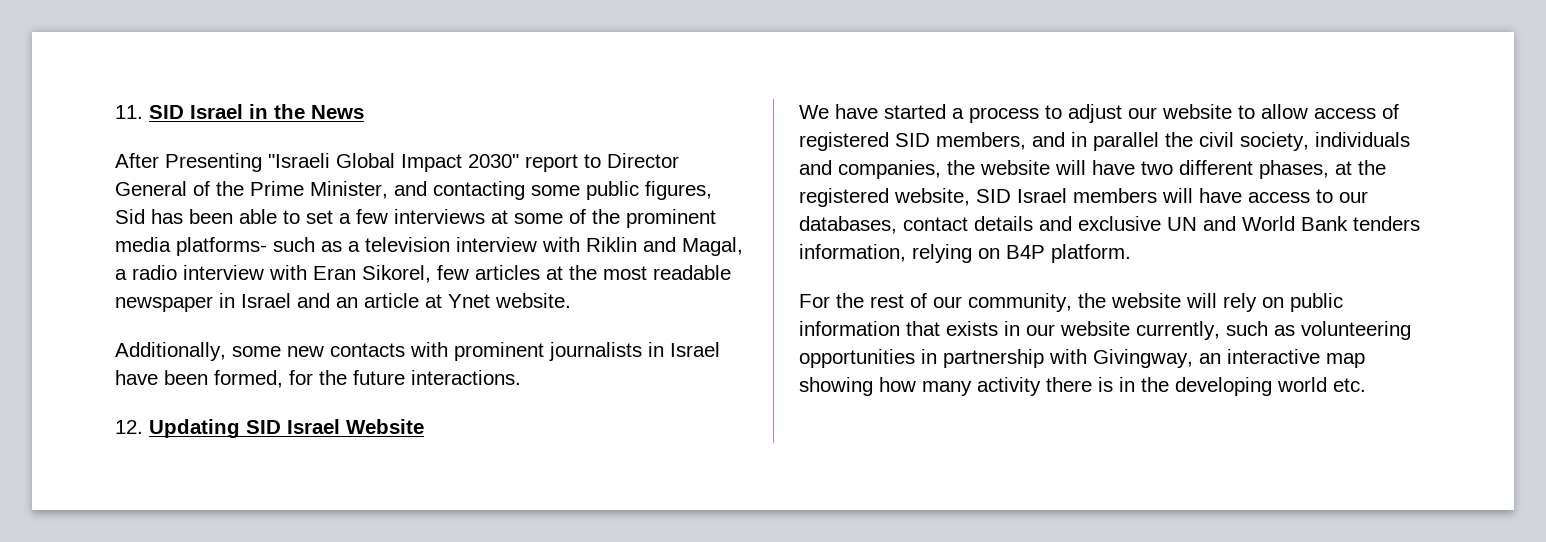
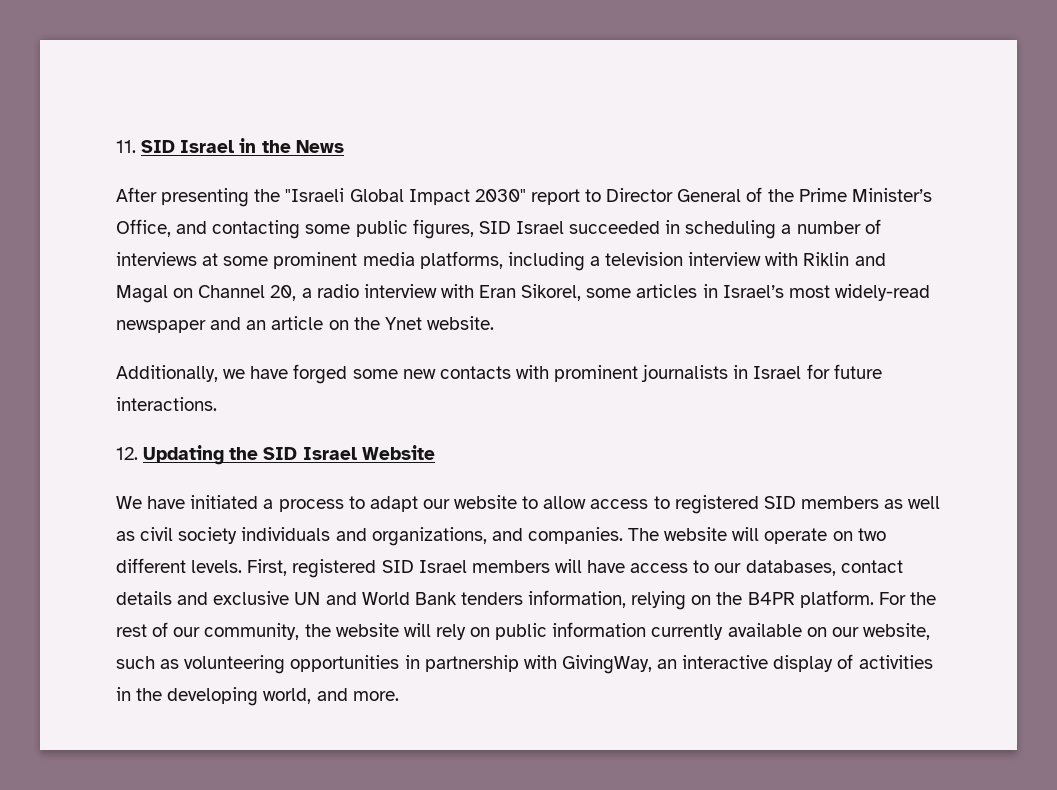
[165,153,262,172] Presenting -> [161,188,281,207] presenting the
[310,181,388,199] Minister, -> [851,188,932,202] [116,219,171,237] Minister’s Office,
[115,209,716,228] [115,237,342,256] Sid has been able to set a few interviews at some of the prominent media platforms- such as -> [478,219,881,239] [116,251,585,271] SID Israel succeeded in scheduling a number of interviews at some prominent media platforms, including
[682,237,743,256] Magal, -> [116,285,297,303] Magal on Channel 20,
[437,265,731,280] [115,293,291,312] few articles at the most readable newspaper in Israel -> [586,284,930,301] [116,320,206,333] some articles in Israel’s most widely-read newspaper
[425,294,442,308] at -> [328,317,380,330] on the
(226, 351) none -> [223,364,348,384] we have forged
[115,370,347,388] have been formed, for the -> [806,364,830,379] for
(240, 428) none -> [229,447,259,460] the
[884,104,946,119] started -> [190,495,259,509] initiated
[1068,104,1122,123] adjust -> [369,496,418,512] adapt
[1382,104,1399,119] [799,132,1410,151] [799,160,1386,179] [799,188,970,207] of registered SID members, and in parallel the civil society, individuals and companies, the website will have two different phases, at the registered website, -> [653,495,941,514] [116,527,886,546] [116,558,377,578] to registered SID members as well as civil society individuals and organizations, and companies. The website will operate on two different levels. First, registered
[1006,245,1045,259] B4P -> [716,592,795,605] the B4PR
(1131, 253) // -> (874, 599) none
[906,321,1220,340] that exists in our website currently, -> [651,623,930,640] currently available on our website,
[1093,349,1193,368] Givingway, -> [561,655,652,674] GivingWay,
[1326,353,1365,368] [799,377,1366,396] map showing how many activity there is in the developing world etc. -> [773,654,933,672] [116,687,399,706] display of activities in the developing world, and more.

